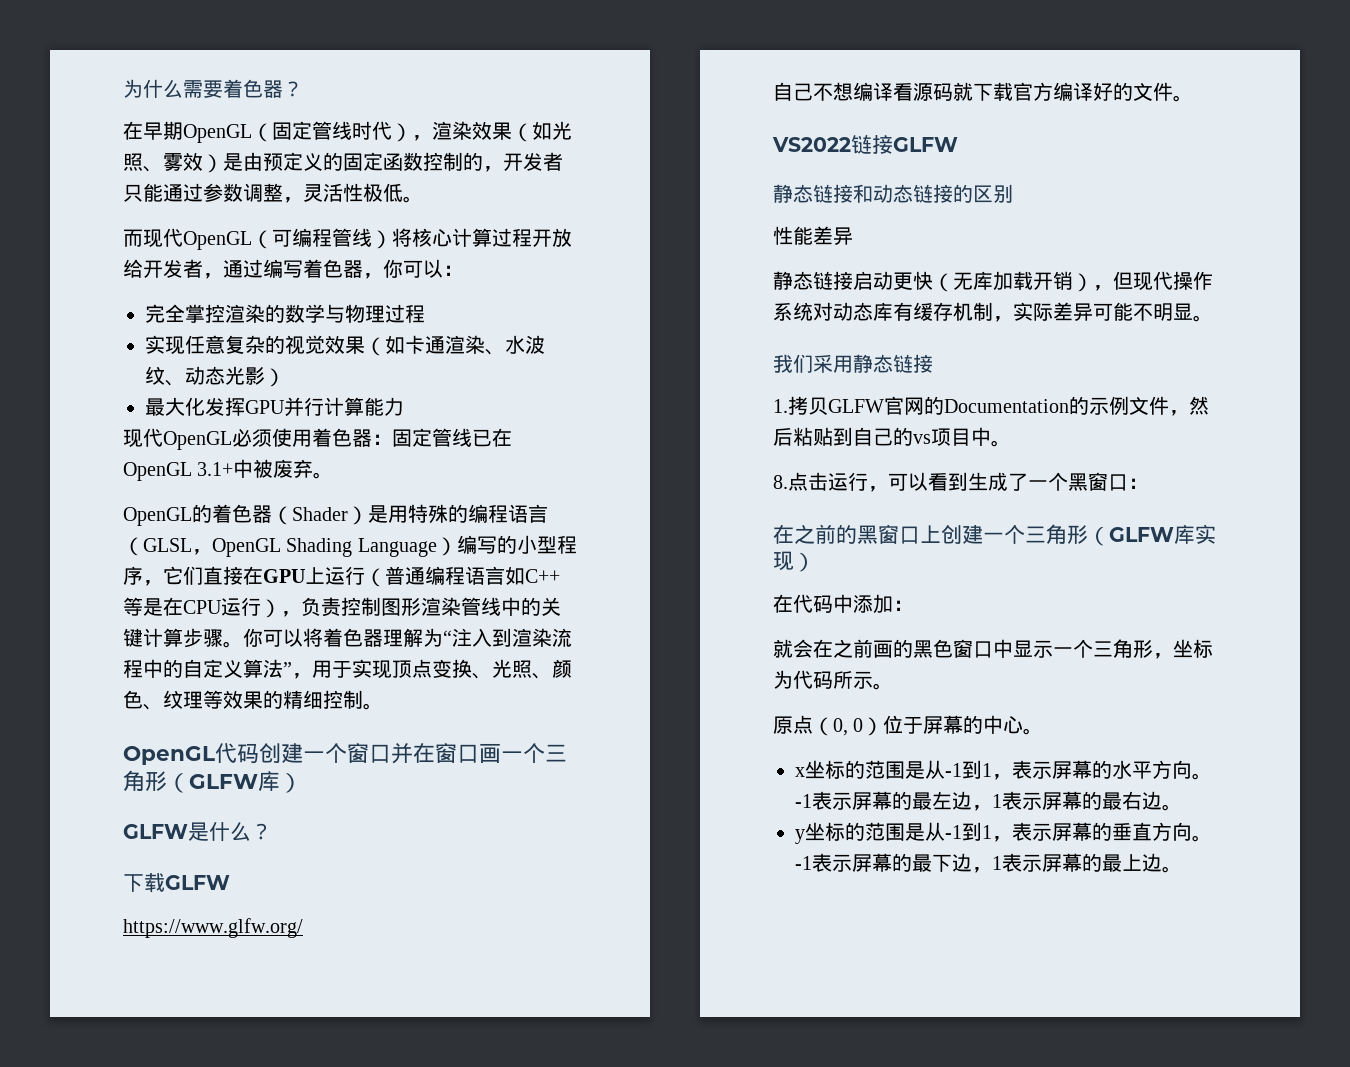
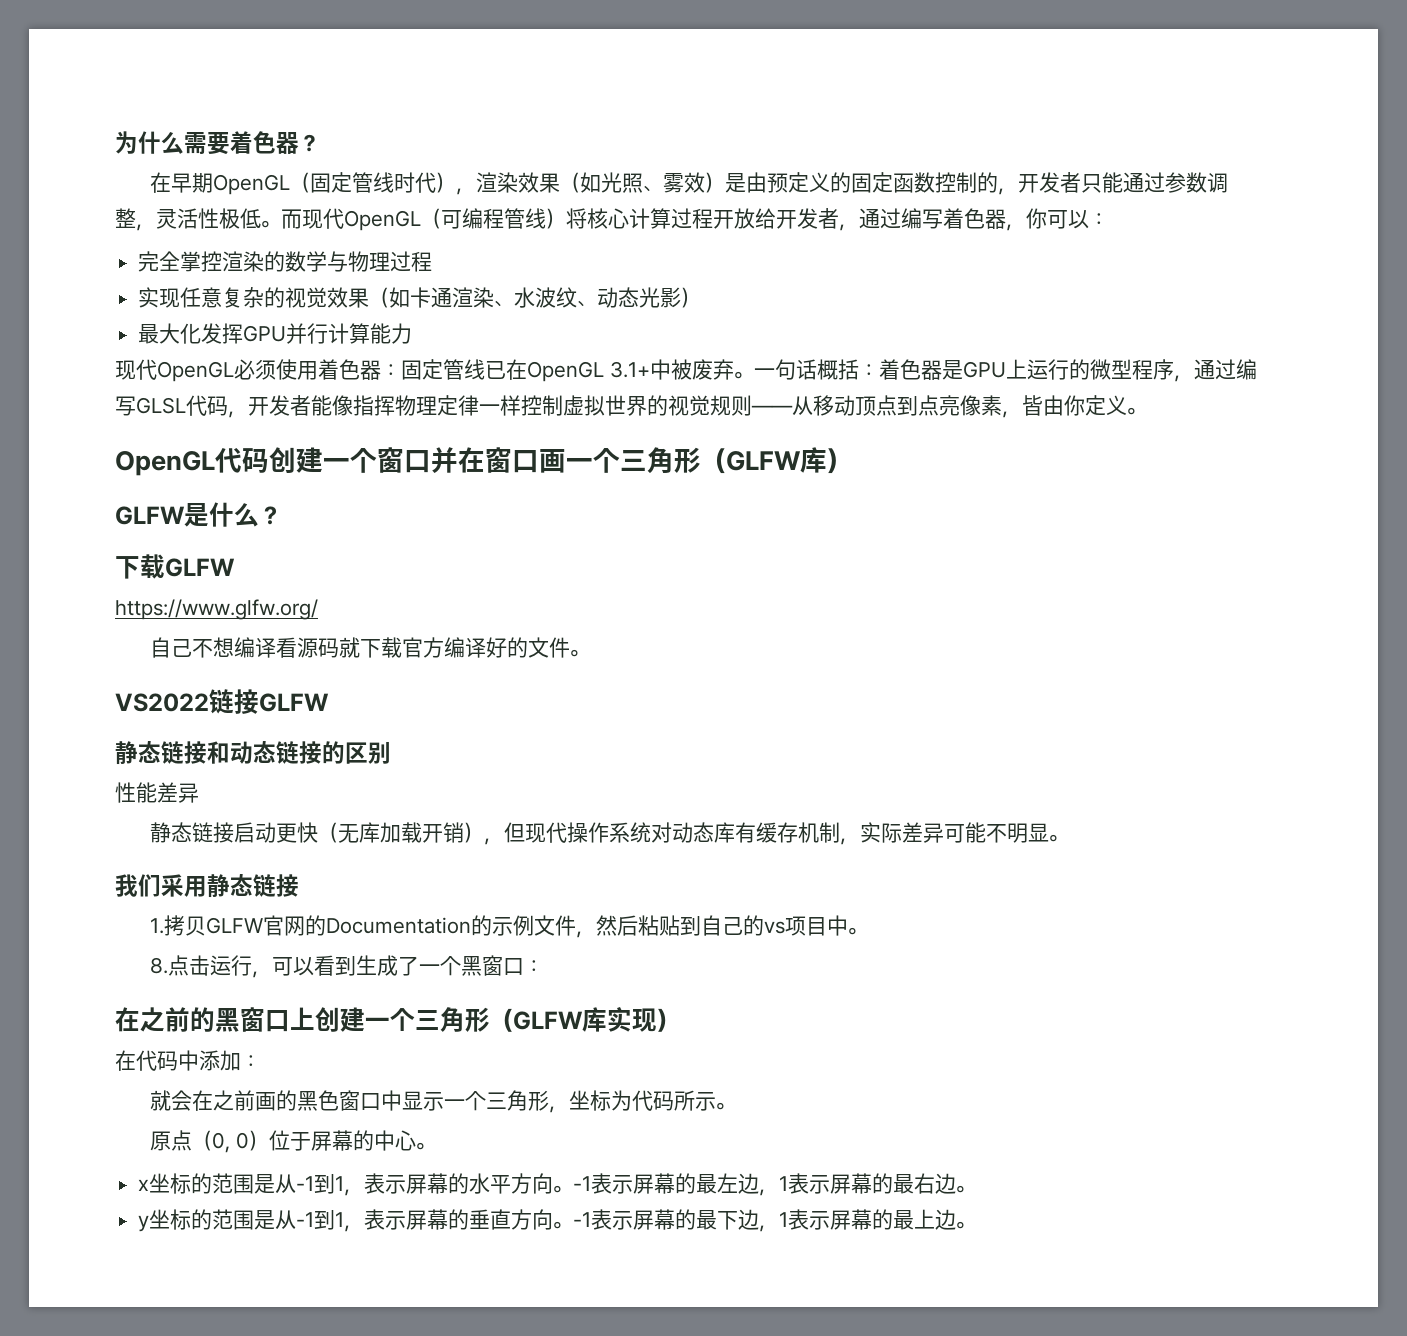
(423, 199) // -> (281, 224) none
[123,504,548,526] [123,535,577,557] [123,566,560,587] [123,597,561,618] [123,628,572,648] [123,659,572,679] [123,690,363,710] // OpenGL的着色器（Shader）是用特殊的编程语言（GLSL，OpenGL Shading Language）编写的小型程序，它们直接在GPU上运行（普通编程语言如C++等是在CPU运行），负责控制图形渲染管线中的关键计算步骤。你可以将着色器理解为“注入到渲染流程中的自定义算法”，用于实现顶点变换、光照、颜色、纹理等效果的精细控制 -> [753,359,1257,382] [115,395,1127,418] 一句话概括：着色器是GPU上运行的微型程序，通过编写GLSL代码，开发者能像指挥物理定律一样控制虚拟世界的视觉规则——从移动顶点到点亮像素，皆由你定义

